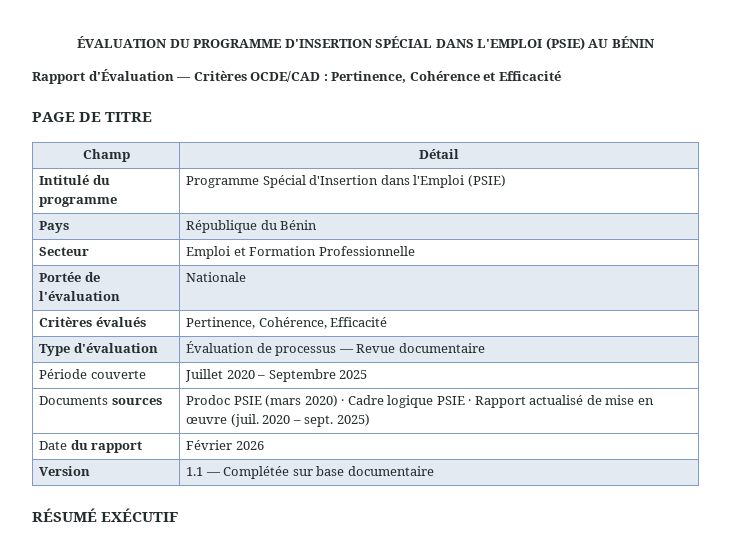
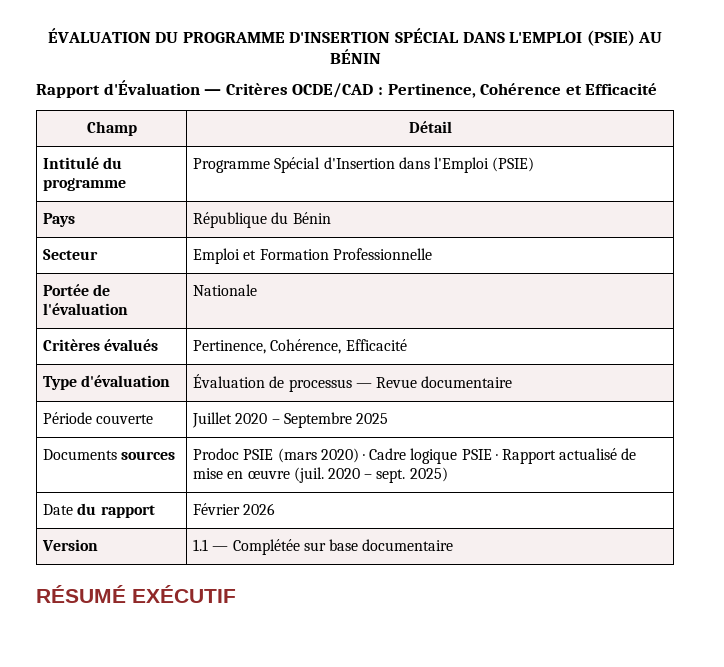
[32,112,153,122] // PAGE DE TITRE -> (658, 89) none

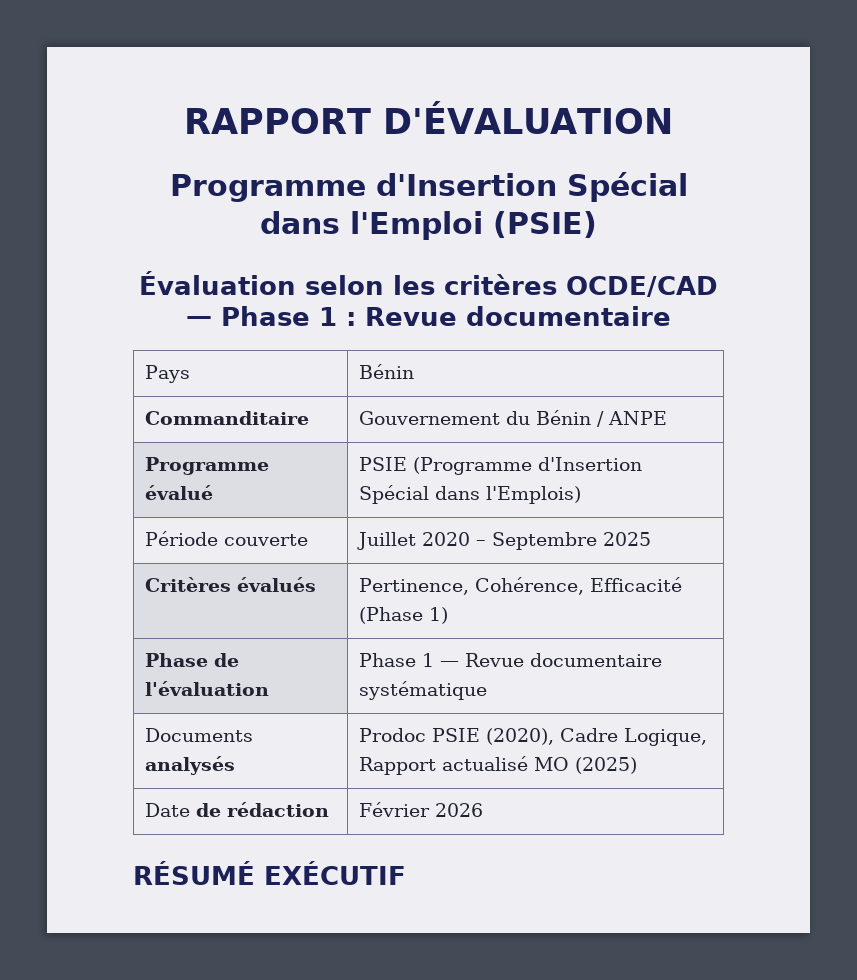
[47,28,663,46] [329,49,381,64] [36,80,658,98] [86,121,137,136] [408,121,452,133] [43,157,123,169] [43,178,127,191] [193,157,535,173] [43,213,76,227] [193,212,331,228] [43,249,99,260] [193,248,432,264] [43,284,111,296] [43,303,129,315] [193,284,258,296] [43,339,159,351] [193,339,407,354] [43,375,171,390] [193,374,513,392] ÉVALUATION DU PROGRAMME D'INSERTION SPÉCIAL DANS L'EMPLOI (PSIE) AU BÉNIN // Rapport d'Évaluation — Critères OCDE/CAD : Pertinence, Cohérence et Efficacité // Champ | Détail // Intitulé du programme | Programme Spécial d'Insertion dans l'Emploi (PSIE) // Pays | République du Bénin // Secteur | Emploi et Formation Professionnelle // Portée de l'évaluation | Nationale // Critères évalués | Pertinence, Cohérence, Efficacité // Type d'évaluation | Évaluation de processus — Revue documentaire -> [183,101,674,134] [169,172,688,202] [260,211,597,240] [139,271,718,297] [186,306,671,326] [144,365,190,383] [358,364,414,379] [144,411,309,425] [358,410,667,427] [144,457,269,475] [144,485,213,500] [358,457,642,475] [358,485,581,504] RAPPORT D'ÉVALUATION // Programme d'Insertion Spécial dans l'Emploi (PSIE) // Évaluation selon les critères OCDE/CAD — Phase 1 : Revue documentaire // Pays | Bénin // Commanditaire | Gouvernement du Bénin / ANPE // Programme évalué | PSIE (Programme d'Insertion Spécial dans l'Emplois)
(389, 418) none -> [144,577,316,592] [358,577,682,595] [358,607,448,624] [144,653,239,667] [144,681,269,696] [358,653,662,667] [358,681,487,700] // Critères évalués | Pertinence, Cohérence, Efficacité (Phase 1) // Phase de l'évaluation | Phase 1 — Revue documentaire systématique
[121,451,176,460] sources -> [144,756,235,775] analysés
[277,448,637,464] [193,467,448,483] (mars 2020) · Cadre logique PSIE · Rapport actualisé de mise en œuvre (juil. 2020 – sept. 2025) -> [485,728,707,746] [358,756,637,775] (2020), Cadre Logique, Rapport actualisé MO (2025)
[77,503,155,518] du rapport -> [195,802,329,817] de rédaction
[42,539,99,551] [193,539,454,555] // Version | 1.1 — Complétée sur base documentaire -> (483, 810) none

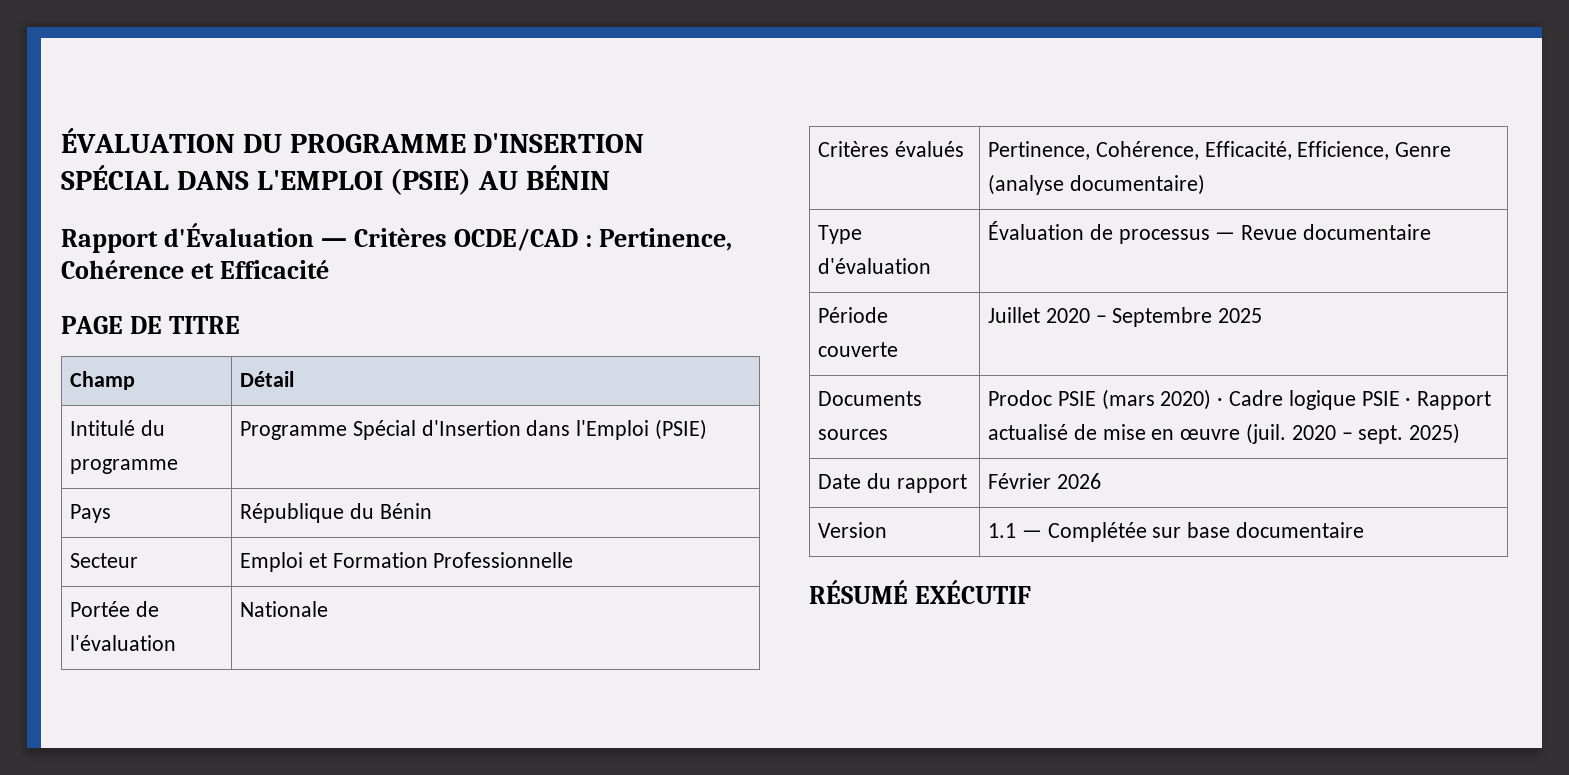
[183,101,674,134] [169,172,688,202] [260,211,597,240] [139,271,718,297] [186,306,671,326] RAPPORT D'ÉVALUATION // Programme d'Insertion Spécial dans l'Emploi (PSIE) // Évaluation selon les critères OCDE/CAD — Phase 1 : Revue documentaire -> [61,128,645,153] [61,165,611,195] [61,223,733,253] [61,260,330,279] [61,316,241,334] [69,371,135,390] [239,371,294,387] [69,420,165,436] [69,459,178,474] [239,419,707,440] ÉVALUATION DU PROGRAMME D'INSERTION SPÉCIAL DANS L'EMPLOI (PSIE) AU BÉNIN // Rapport d'Évaluation — Critères OCDE/CAD : Pertinence, Cohérence et Efficacité // PAGE DE TITRE // Champ | Détail // Intitulé du programme | Programme Spécial d'Insertion dans l'Emploi (PSIE)
(190, 374) none -> [239,503,374,523] République du
[144,411,309,425] [358,410,667,427] [144,457,269,475] [144,485,213,500] [358,457,642,475] [358,485,581,504] Commanditaire | Gouvernement du Bénin / ANPE // Programme évalué | PSIE (Programme d'Insertion Spécial dans l'Emplois) -> [69,553,138,568] [239,552,574,572] [69,601,159,617] [69,635,176,651] [239,601,328,617] [817,141,964,157] [987,141,1452,160] [987,174,1205,195] [817,225,862,244] [817,258,931,274] [987,221,1431,244] Secteur | Emploi et Formation Professionnelle // Portée de l'évaluation | Nationale // Critères évalués | Pertinence, Cohérence, Efficacité, Efficience, Genre (analyse documentaire) // Type d'évaluation | Évaluation de processus — Revue documentaire
[144,577,316,592] [358,577,682,595] [358,607,448,624] [144,653,239,667] [144,681,269,696] [358,653,662,667] [358,681,487,700] // Critères évalués | Pertinence, Cohérence, Efficacité (Phase 1) // Phase de l'évaluation | Phase 1 — Revue documentaire systématique -> (1263, 315) none
[144,756,235,775] analysés -> [817,429,888,440] sources
[485,728,707,746] [358,756,637,775] (2020), Cadre Logique, Rapport actualisé MO (2025) -> [1101,389,1492,410] [987,423,1461,444] (mars 2020) · Cadre logique PSIE · Rapport actualisé de mise en œuvre (juil. 2020 – sept. 2025)
[195,802,329,817] de rédaction -> [866,473,967,493] du rapport
(483, 810) none -> [817,522,887,538] [987,522,1364,542] // Version | 1.1 — Complétée sur base documentaire

